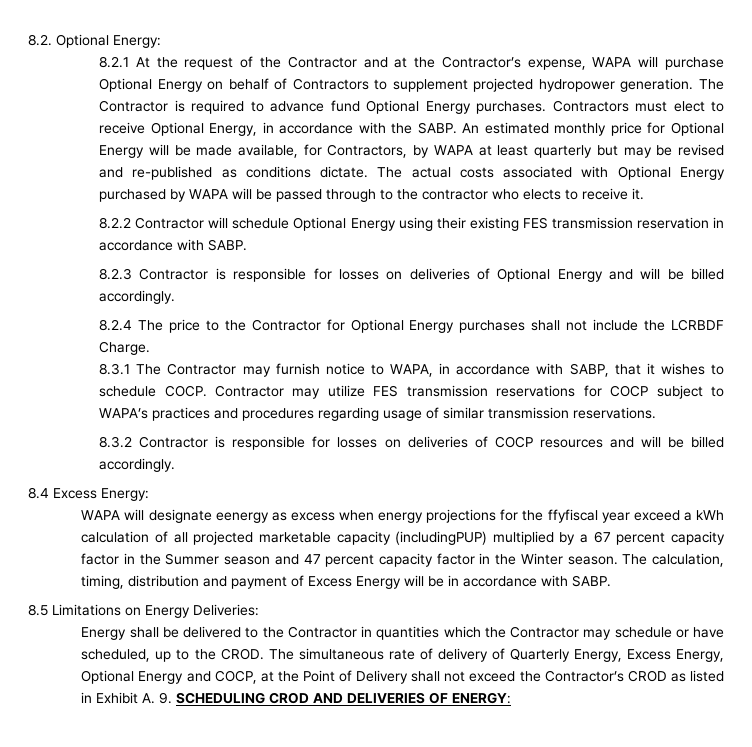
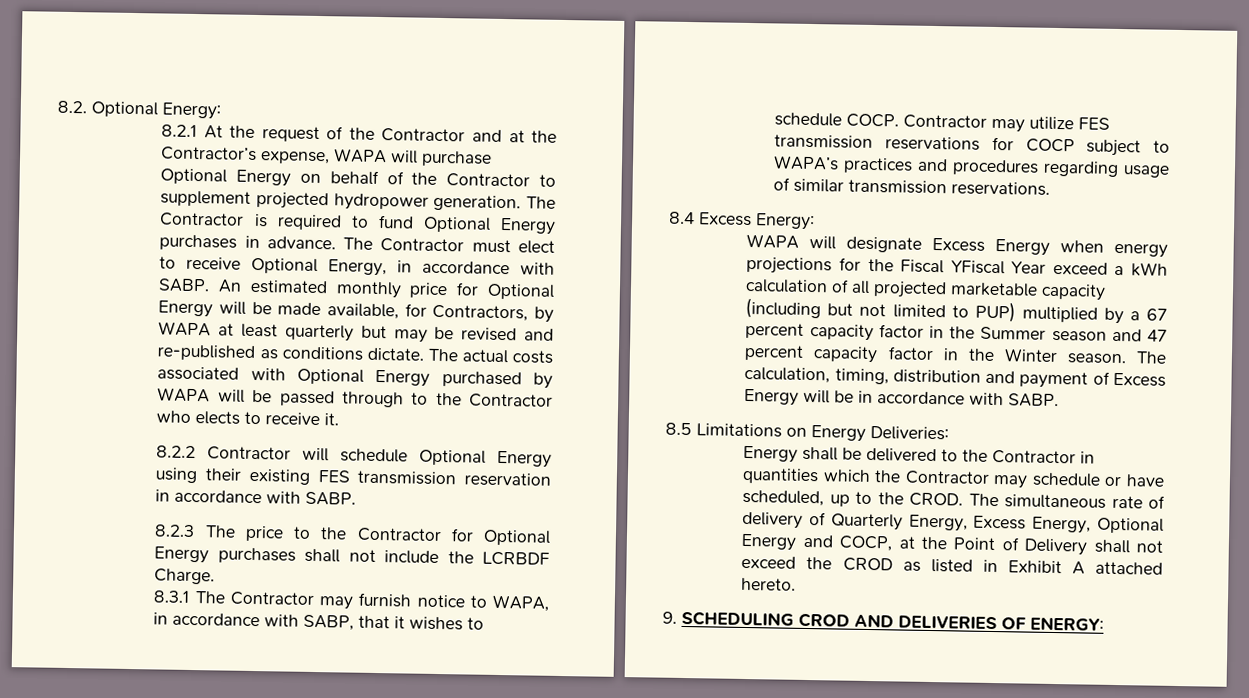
[292,78,369,90] Contractors -> [411,172,531,188] the Contractor
[270,101,325,112] advance -> (369, 221) none
[476,100,629,114] purchases. Contractors -> [159,234,465,253] purchases in advance. The Contractor
[391,123,413,134] the -> (555, 268) none
[422,189,489,200] contractor -> [468,393,553,408] Contractor
[139,268,725,282] [99,290,176,304] [99,319,133,331] Contractor is responsible for losses on deliveries of Optional Energy and will be billed accordingly. // 8.2.4 -> (196, 531) none
[99,436,725,450] [99,458,176,472] // 8.3.2 Contractor is responsible for losses on deliveries of COCP resources and will be billed accordingly. -> (1051, 188) none
[215,512,335,523] eenergy as excess -> [932,237,1051,256] Excess Energy
[547,509,630,523] ffyfiscal year -> [900,259,1047,275] Fiscal YFiscal Year
[395,531,488,545] (includingPUP) -> [745,297,1016,323] (including but not limited to PUP)
[544,670,624,682] Contractor’s -> (833, 563) none
[142,693,156,704] A. -> [1071,561,1163,575] [741,577,797,591] A attached hereto. //

